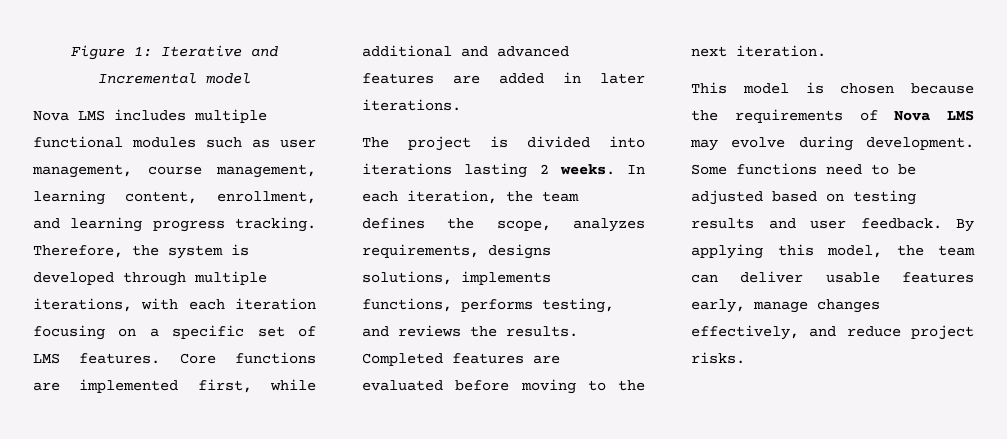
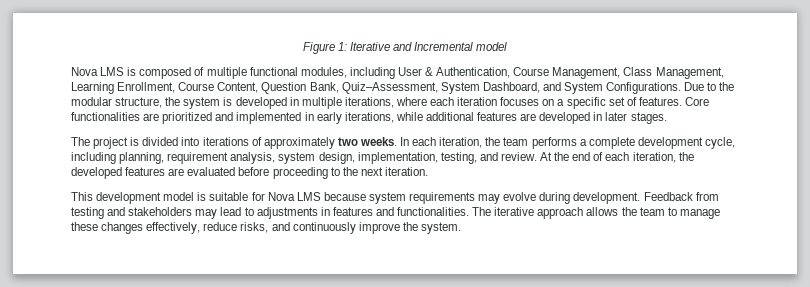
[114,109,267,123] [33,136,316,148] [32,164,316,178] [33,190,316,205] [33,217,316,232] [33,245,123,258] includes multiple functional modules such as user management, course management, learning content, enrollment, and learning progress tracking. Therefore, -> [127,67,724,79] [71,82,735,94] [71,97,163,108] is composed of multiple functional modules, including User & Authentication, Course Management, Class Management, Learning Enrollment, Course Content, Question Bank, Quiz–Assessment, System Dashboard, and System Configurations. Due to the modular structure,
[123,272,186,286] through -> [289,97,299,106] in
[141,298,179,310] with -> [395,97,427,106] where
[33,325,105,340] focusing -> [500,97,540,106] focuses
[33,353,60,364] LMS -> (637, 101) none
[235,352,316,364] [33,379,316,393] [362,45,569,57] [362,73,544,84] functions are implemented first, while additional and advanced features are added -> [71,112,591,124] functionalities are prioritized and implemented in early iterations, while additional features are developed
[362,99,461,111] iterations. -> [630,112,667,124] stages.
[464,163,549,178] lasting 2 -> [251,137,358,149] of approximately two
[362,217,645,232] [362,244,551,259] [362,271,551,285] [362,298,614,313] [362,325,578,337] [362,353,443,366] defines the scope, analyzes requirements, designs solutions, implements functions, performs testing, and reviews the results. Completed -> [531,137,735,149] [71,152,694,164] [71,167,122,179] performs a complete development cycle, including planning, requirement analysis, system design, implementation, testing, and review. At the end of each iteration, the developed
[520,379,576,394] moving -> [272,167,328,179] proceeding
(727, 88) none -> [96,192,162,204] development
[840,83,974,94] [691,109,974,123] [690,136,974,151] [691,163,916,175] [691,190,916,205] [691,218,974,232] [691,244,975,259] [691,271,974,283] [691,299,880,313] [691,325,974,340] [691,352,745,364] chosen because the requirements of Nova LMS may evolve during development. Some functions need to be adjusted based on testing results and user feedback. By applying this model, the team can deliver usable features early, manage changes effectively, and reduce project risks. -> [209,192,719,204] [71,207,720,219] [71,222,461,234] suitable for Nova LMS because system requirements may evolve during development. Feedback from testing and stakeholders may lead to adjustments in features and functionalities. The iterative approach allows the team to manage these changes effectively, reduce risks, and continuously improve the system.

